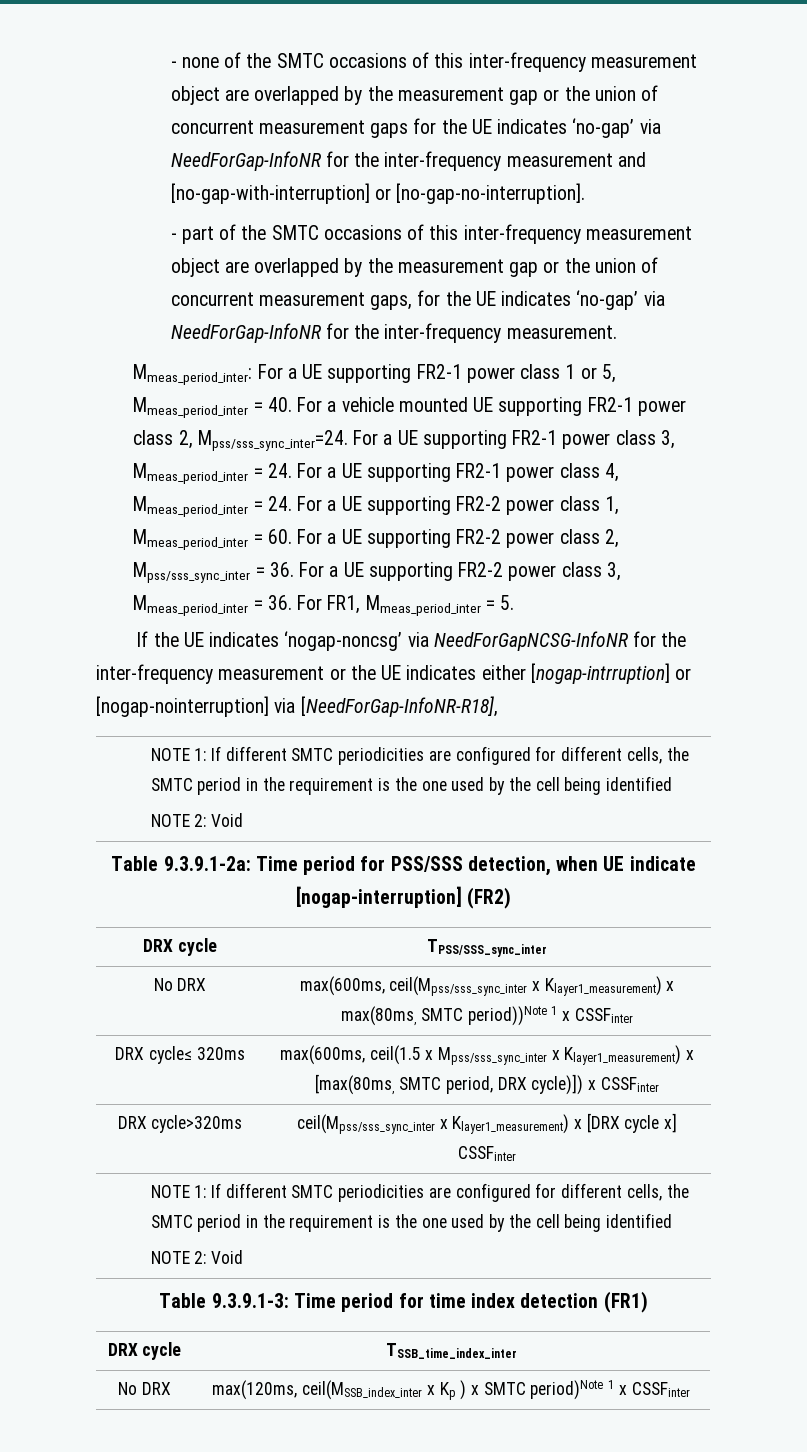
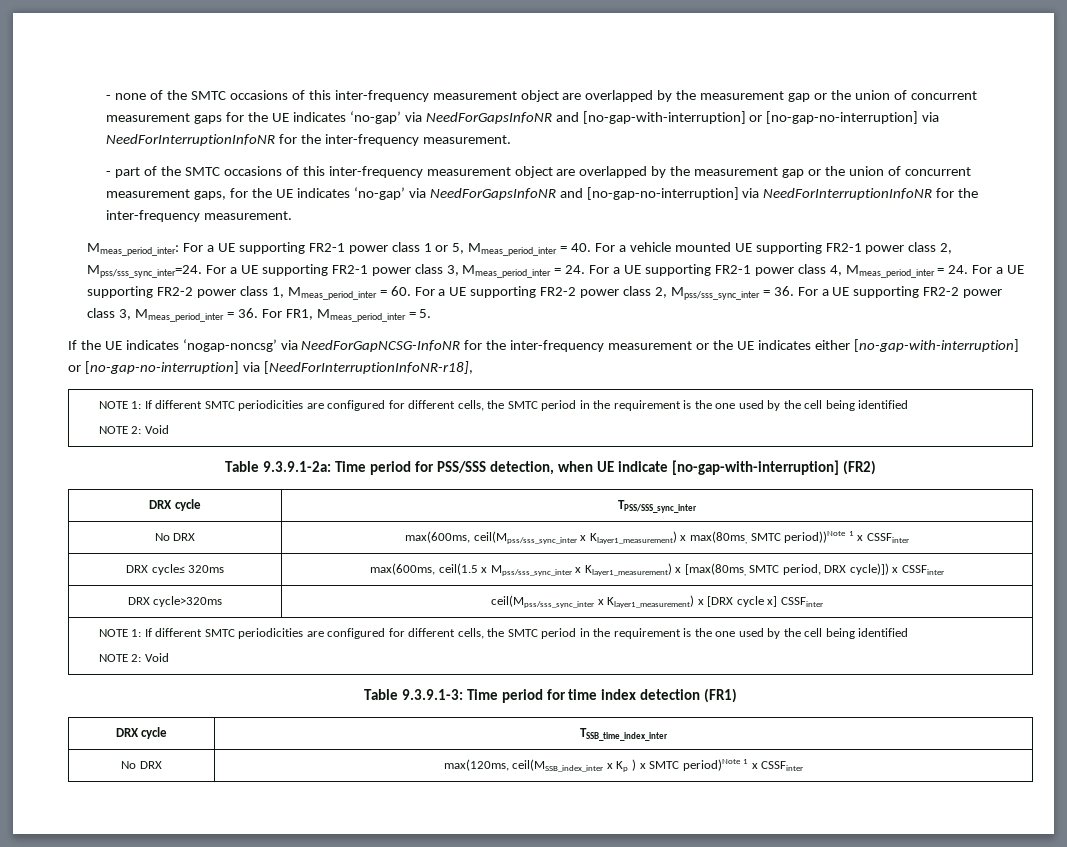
[170,151,646,171] [170,183,586,204] NeedForGap-InfoNR for the inter-frequency measurement and [no-gap-with-interruption] or [no-gap-no-interruption]. -> [425,111,940,124] [106,134,512,146] NeedForGapsInfoNR and [no-gap-with-interruption] or [no-gap-no-interruption] via NeedForInterruptionInfoNR for the inter-frequency measurement.
[170,323,322,343] NeedForGap-InfoNR -> [429,187,933,200] NeedForGapsInfoNR and [no-gap-no-interruption] via NeedForInterruptionInfoNR
[530,663,692,684] [96,696,498,717] [nogap-intrruption] or [nogap-nointerruption] via [NeedForGap-InfoNR-R18], -> [853,339,1019,352] [68,361,473,374] [no-gap-with-interruption] or [no-gap-no-interruption] via [NeedForInterruptionInfoNR-r18],
[295,886,462,908] [nogap-interruption] -> [671,460,839,475] [no-gap-with-interruption]

